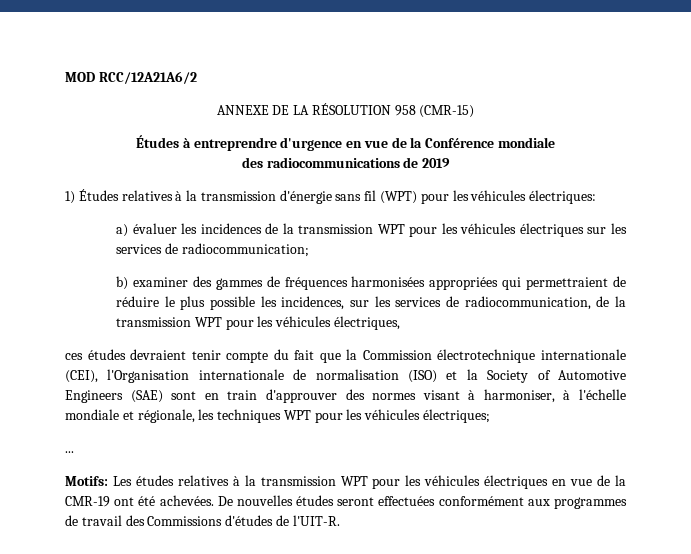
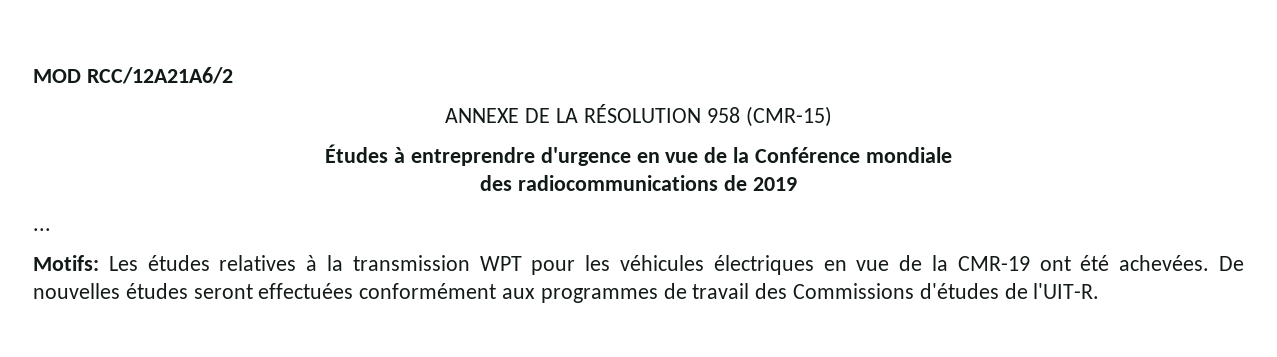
[65,189,597,204] [116,223,627,237] [116,243,309,257] [116,276,626,290] [116,296,626,310] [116,316,400,330] [65,349,626,363] [65,369,626,383] [65,389,626,403] [65,409,491,423] // 1) Études relatives à la transmission d'énergie sans fil (WPT) pour les véhicules électriques: // a) évaluer les incidences de la transmission WPT pour les véhicules électriques sur les services de radiocommunication; // b) examiner des gammes de fréquences harmonisées appropriées qui permettraient de réduire le plus possible les incidences, sur les services de radiocommunication, de la transmission WPT pour les véhicules électriques, // ces études devraient tenir compte du fait que la Commission électrotechnique internationale (CEI), l'Organisation internationale de normalisation (ISO) et la Society of Automotive Engineers (SAE) sont en train d'approuver des normes visant à harmoniser, à l'échelle mondiale et régionale, les techniques WPT pour les véhicules électriques; -> (797, 184) none

